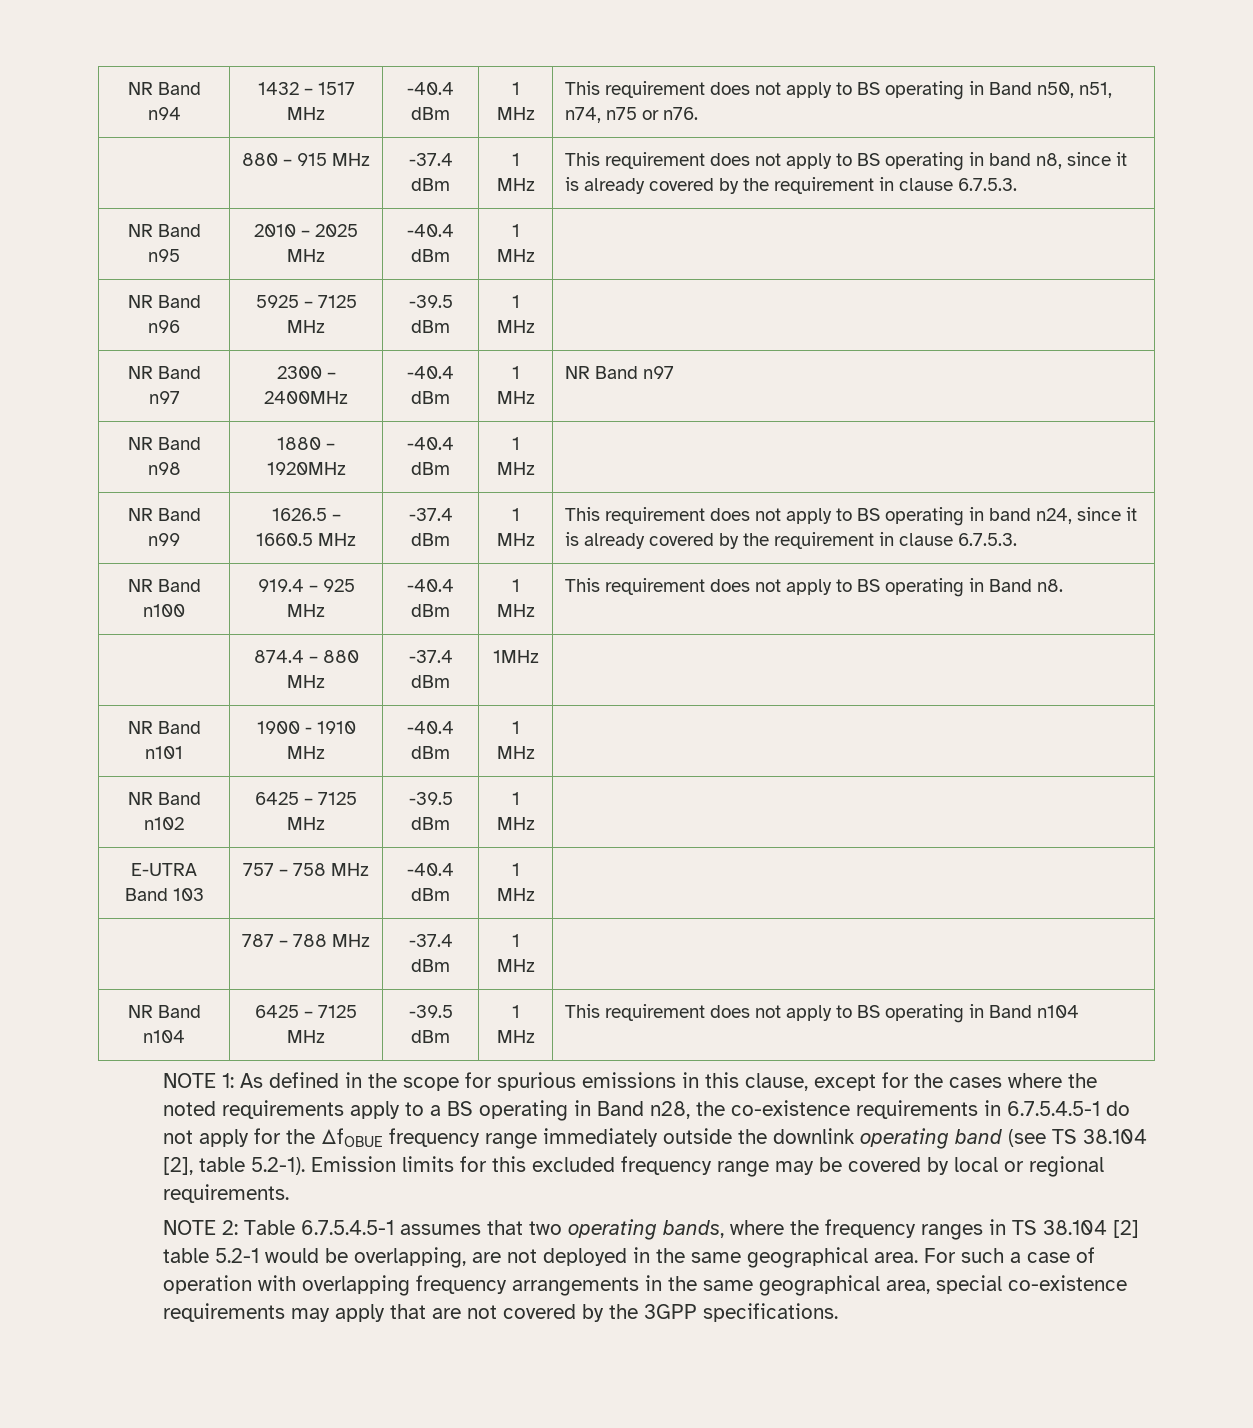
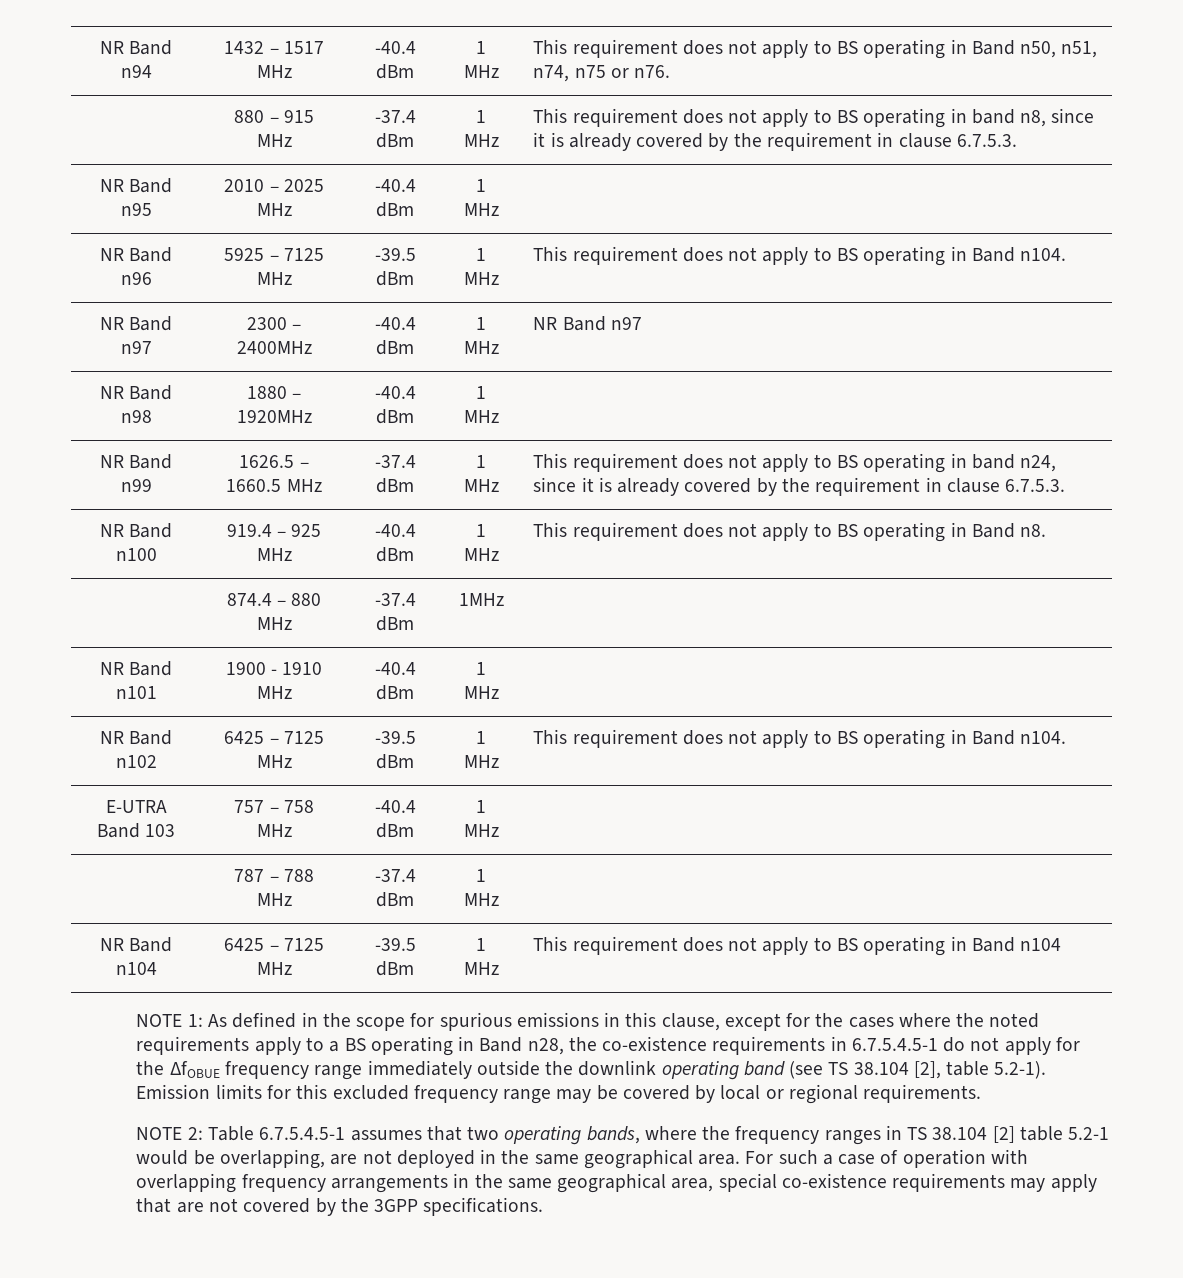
(535, 326) none -> [533,246,1067,266] This requirement does not apply to BS operating in Band n104.
(535, 823) none -> [533,729,1067,749] This requirement does not apply to BS operating in Band n104.

